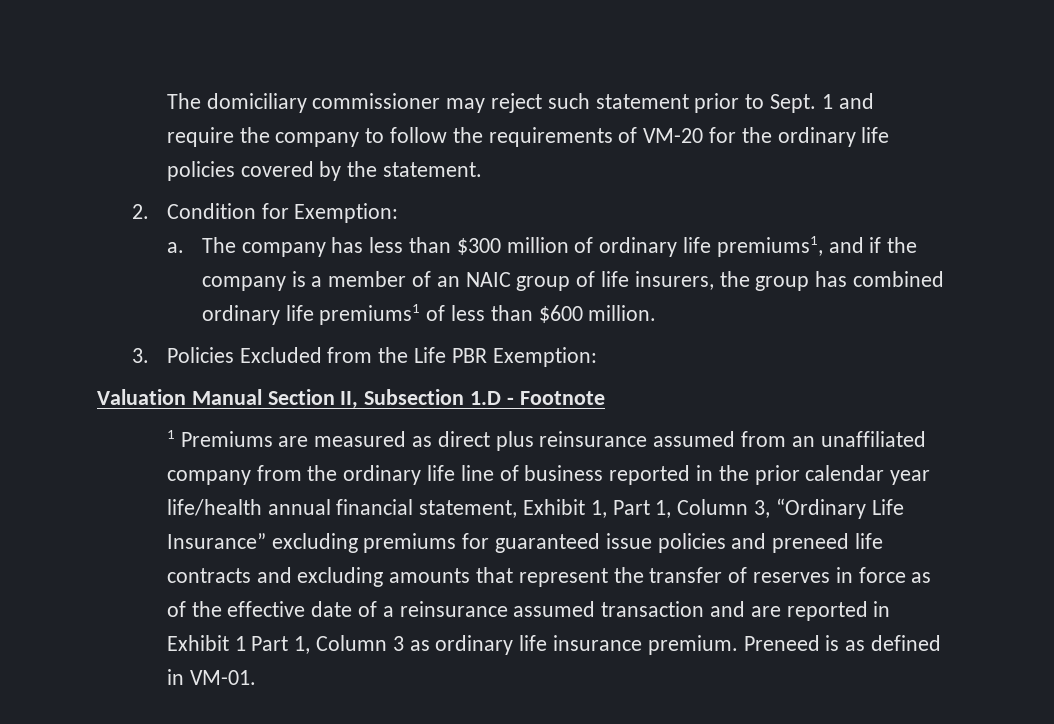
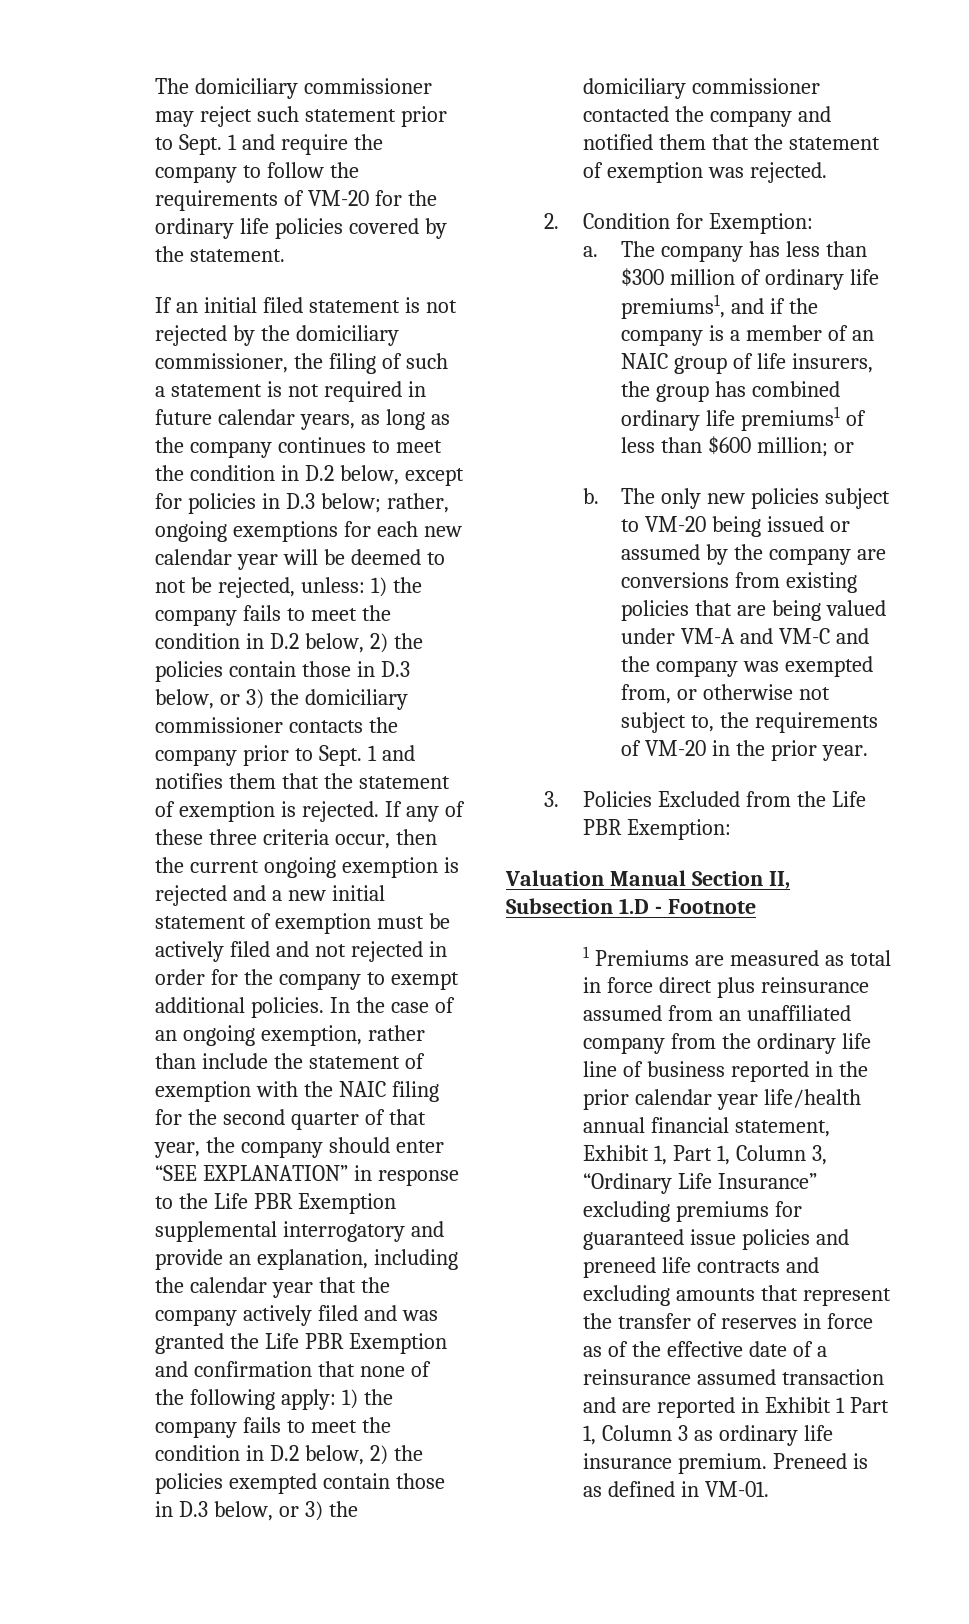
(483, 169) none -> [154,297,457,313] [154,325,399,346] [154,353,448,374] [154,381,426,402] [154,409,450,430] [154,437,442,458] [154,465,464,486] [154,493,449,514] [154,521,462,542] [154,549,445,570] [154,577,422,598] [154,605,391,626] [154,633,423,653] [154,661,410,682] [154,689,408,710] [154,717,398,733] [154,745,415,766] [154,773,450,789] [154,801,465,822] [154,829,437,849] [154,857,459,878] [154,885,385,906] [154,913,450,934] [154,941,447,962] [154,969,459,990] [154,997,455,1018] [154,1025,425,1046] [154,1053,425,1069] [154,1081,439,1102] [154,1109,426,1130] [153,1137,444,1158] [154,1165,459,1186] [154,1193,396,1214] [154,1221,444,1242] [154,1249,458,1270] [154,1277,390,1298] [154,1305,438,1326] [154,1333,447,1354] [154,1361,431,1377] [154,1389,393,1410] [154,1417,391,1438] [154,1445,423,1465] [154,1473,445,1494] [154,1501,358,1521] [582,78,820,99] [582,106,831,127] [582,134,880,150] [582,162,827,183] // If an initial filed statement is not rejected by the domiciliary commissioner, the filing of such a statement is not required in future calendar years, as long as the company continues to meet the condition in D.2 below, except for policies in D.3 below; rather, ongoing exemptions for each new calendar year will be deemed to not be rejected, unless: 1) the company fails to meet the condition in D.2 below, 2) the policies contain those in D.3 below, or 3) the domiciliary commissioner contacts the company prior to Sept. 1 and notifies them that the statement of exemption is rejected. If any of these three criteria occur, then the current ongoing exemption is rejected and a new initial statement of exemption must be actively filed and not rejected in order for the company to exempt additional policies. In the case of an ongoing exemption, rather than include the statement of exemption with the NAIC filing for the second quarter of that year, the company should enter “SEE EXPLANATION” in response to the Life PBR Exemption supplemental interrogatory and provide an explanation, including the calendar year that the company actively filed and was granted the Life PBR Exemption and confirmation that none of the following apply: 1) the company fails to meet the condition in D.2 below, 2) the policies exempted contain those in D.3 below, or 3) the domiciliary commissioner contacted the company and notified them that the statement of exemption was rejected.
[588,305,657,321] million. -> [757,437,855,457] [582,488,891,509] [621,516,851,537] [621,544,887,565] [621,572,858,593] [621,600,887,621] [621,628,870,644] [621,656,874,677] [621,684,831,704] [621,712,879,733] [621,740,869,761] million; or // b. The only new policies subject to VM-20 being issued or assumed by the company are conversions from existing policies that are being valued under VM-A and VM-C and the company was exempted from, or otherwise not subject to, the requirements of VM-20 in the prior year.
(433, 441) none -> [849,950,891,966] [582,977,653,993] total in force

